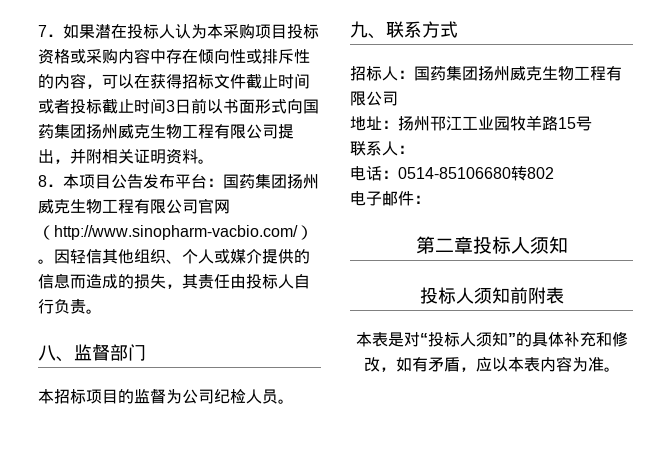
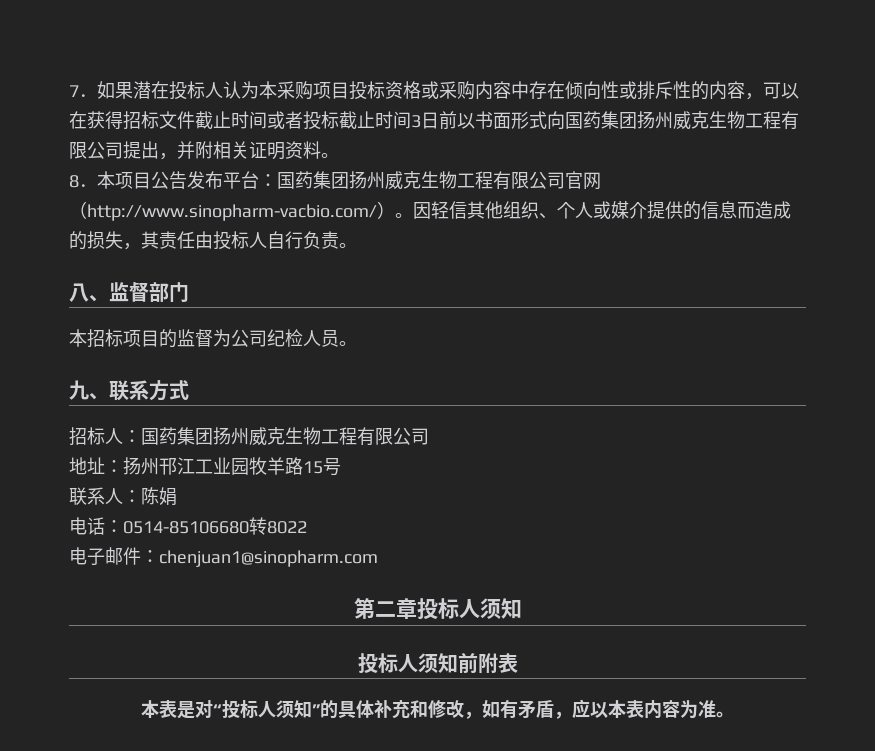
(414, 149) none -> [141,487,177,505] 陈娟
[527,167,554,179] 802 -> [267,521,307,534] 8022
(430, 199) none -> [159,550,378,567] chenjuan1@sinopharm.com

